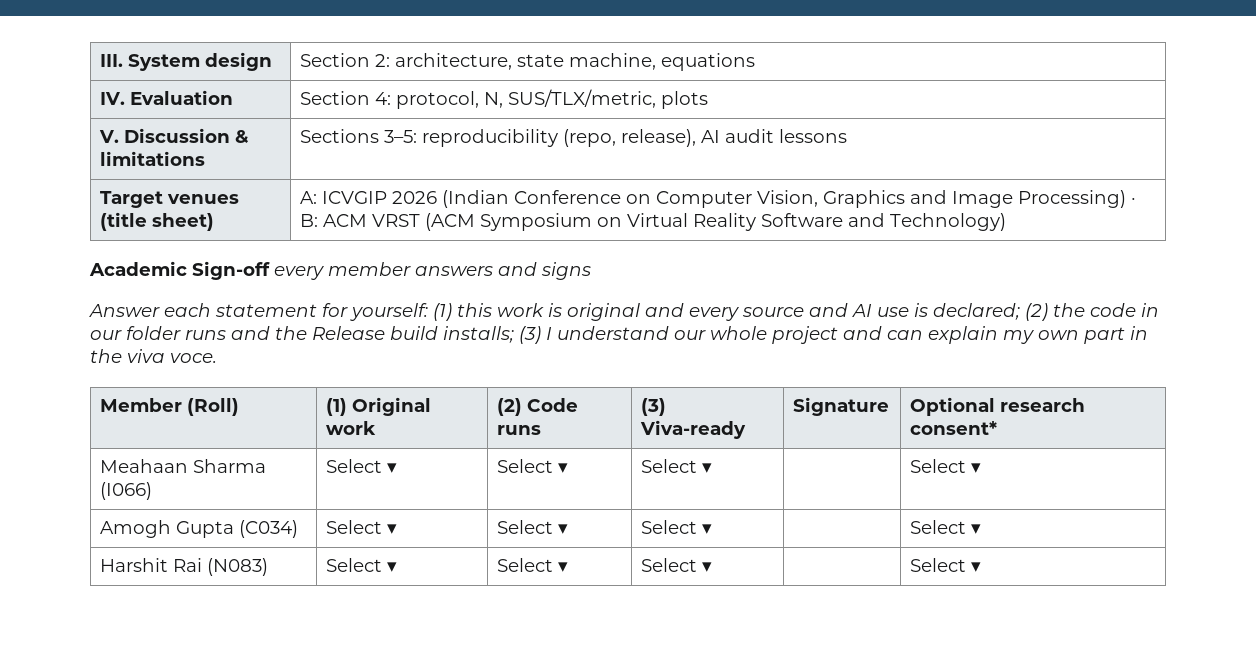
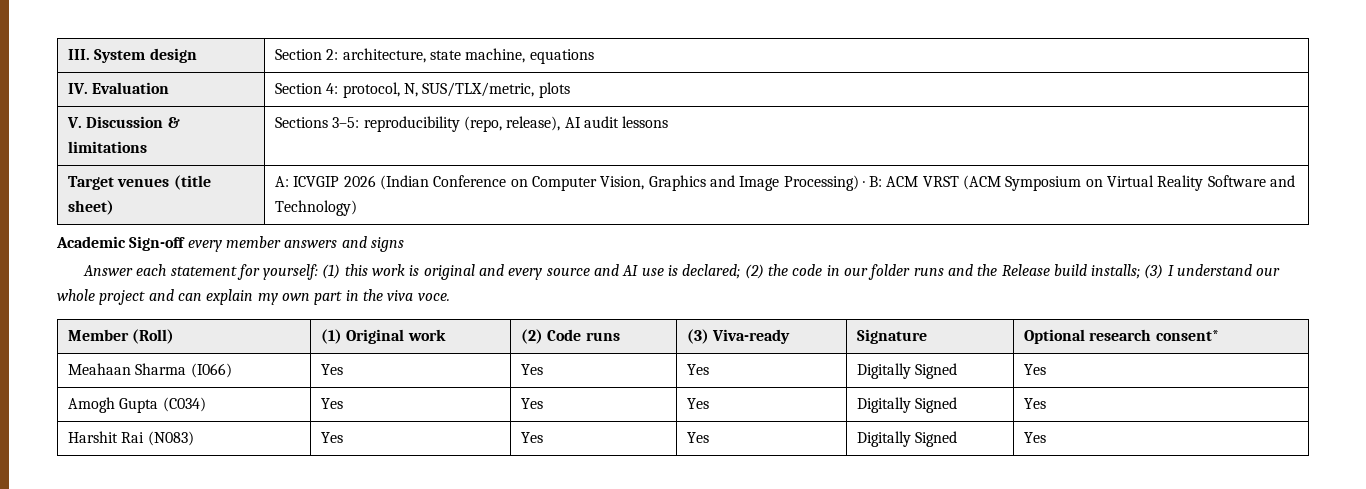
[326,459,398,473] [497,459,569,473] [641,459,713,473] [910,459,982,473] [100,520,299,538] [326,520,398,534] [497,520,569,534] [641,520,713,534] [910,520,982,534] [100,558,269,576] [326,558,398,572] [497,558,569,572] [641,558,713,572] [910,558,982,572] Select ▾ | Select ▾ | Select ▾ | | Select ▾ // Amogh Gupta (C034) | Select ▾ | Select ▾ | Select ▾ | | Select ▾ // Harshit Rai (N083) | Select ▾ | Select ▾ | Select ▾ | | Select ▾ -> [320,364,343,375] [520,364,543,375] [686,364,709,375] [856,363,958,379] [1023,364,1046,375] [67,397,206,413] [320,398,343,409] [520,398,543,409] [686,398,709,409] [856,397,958,413] [1023,398,1046,409] [67,431,194,446] [320,432,343,443] [520,432,543,443] [686,432,709,443] [856,431,958,447] [1023,432,1046,443] Yes | Yes | Yes | Digitally Signed | Yes // Amogh Gupta (C034) | Yes | Yes | Yes | Digitally Signed | Yes // Harshit Rai (N083) | Yes | Yes | Yes | Digitally Signed | Yes

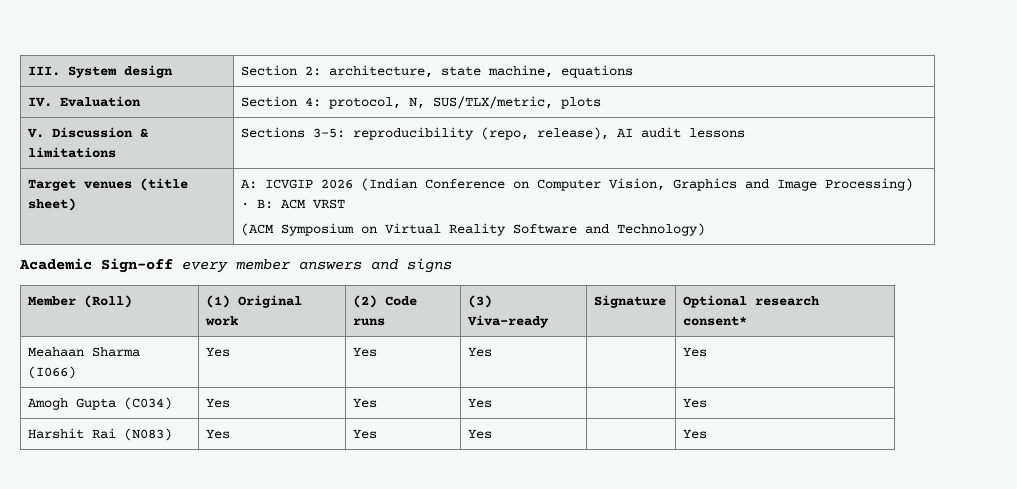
(959, 181) none -> (346, 204) //
[82,264,1281,280] [57,289,450,305] // Answer each statement for yourself: (1) this work is original and every source and AI use is declared; (2) the code in our folder runs and the Release build installs; (3) I understand our whole project and can explain my own part in the viva voce. -> (452, 265) none
[856,363,958,379] Digitally Signed -> (493, 352) none
[856,397,958,413] Digitally Signed -> (493, 403) none
[856,431,958,447] Digitally Signed -> (493, 434) none

